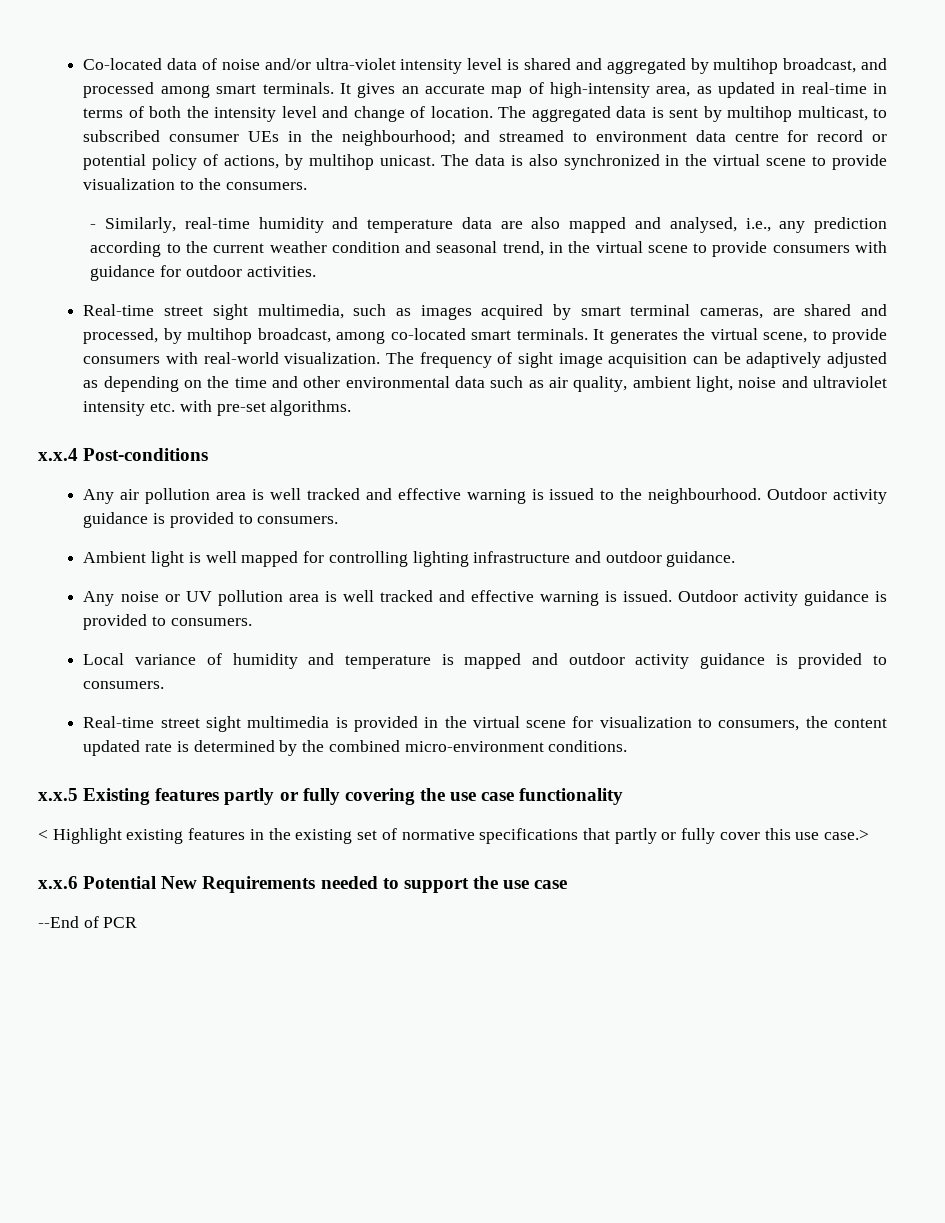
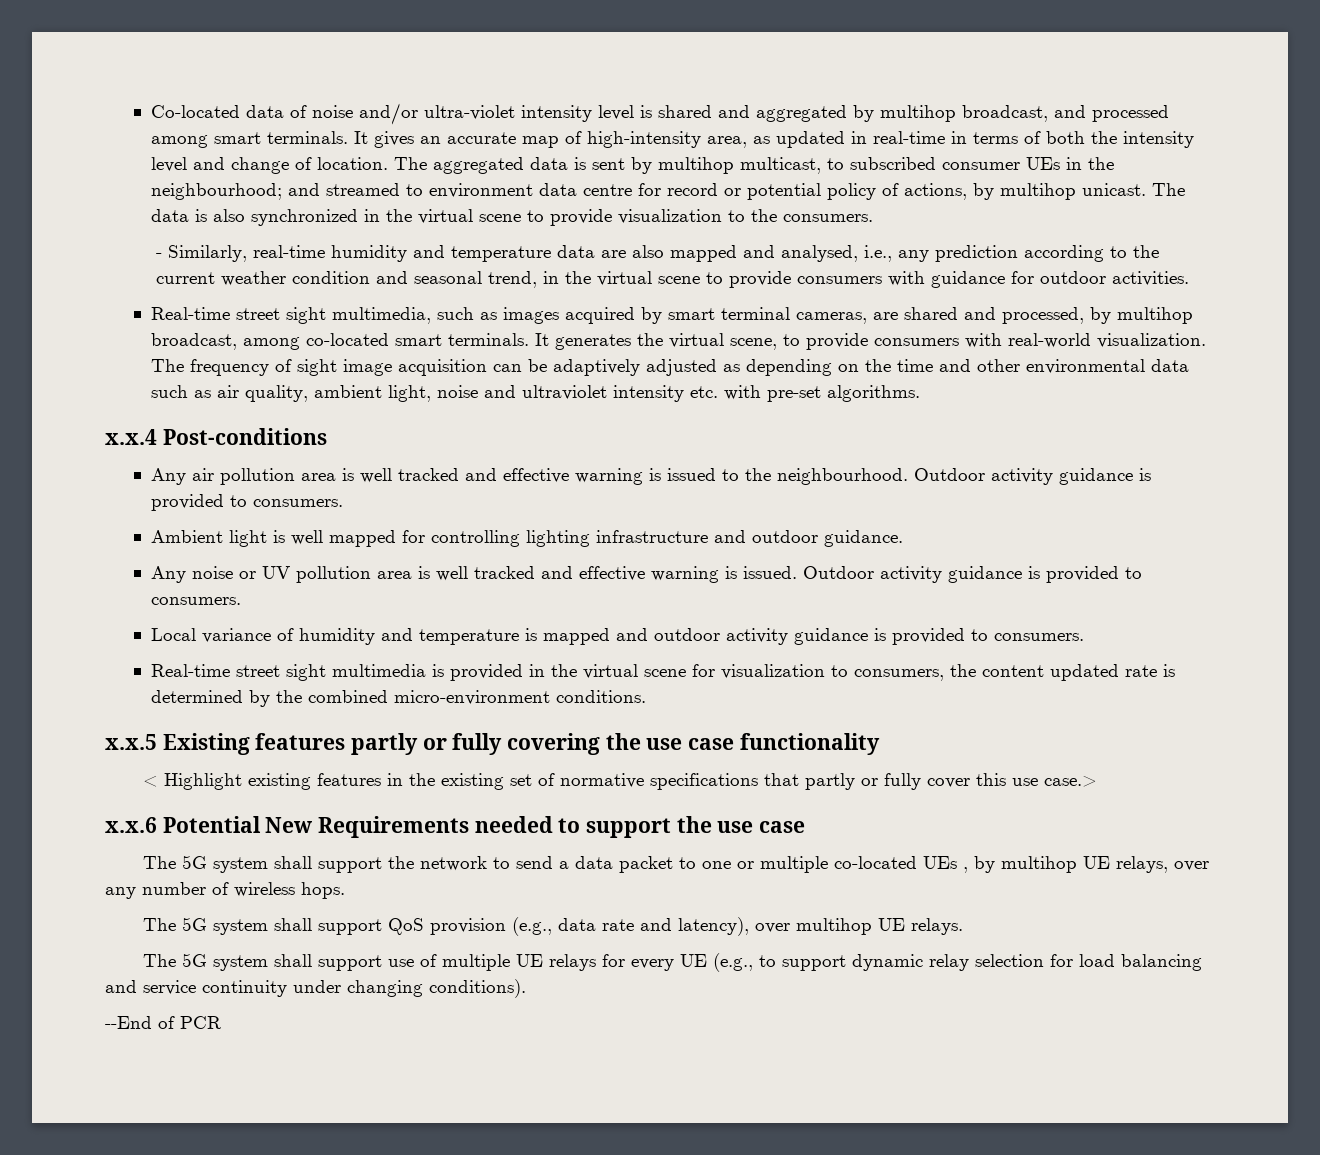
(568, 884) none -> [143,855,1210,873] [105,882,345,899] [143,917,964,936] [143,953,1203,972] [105,979,526,998] // The 5G system shall support the network to send a data packet to one or multiple co-located UEs , by multihop UE relays, over any number of wireless hops. // The 5G system shall support QoS provision (e.g., data rate and latency), over multihop UE relays. // The 5G system shall support use of multiple UE relays for every UE (e.g., to support dynamic relay selection for load balancing and service continuity under changing conditions).

